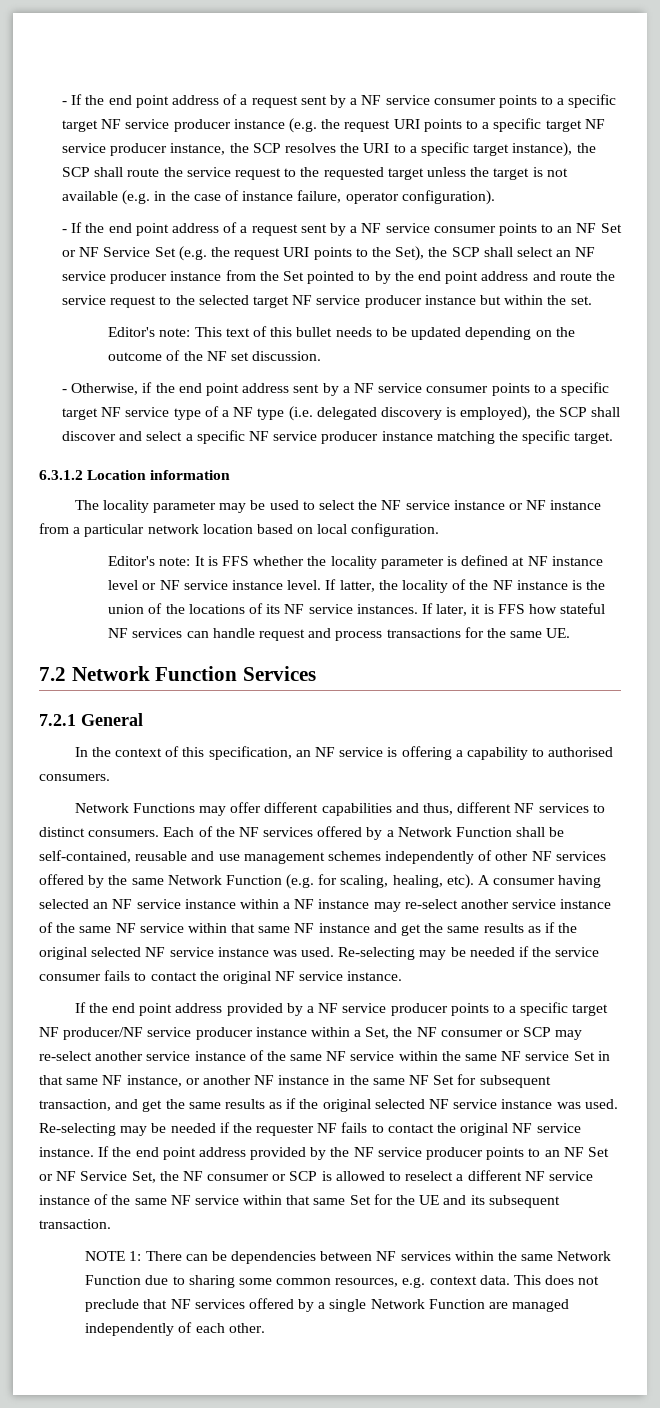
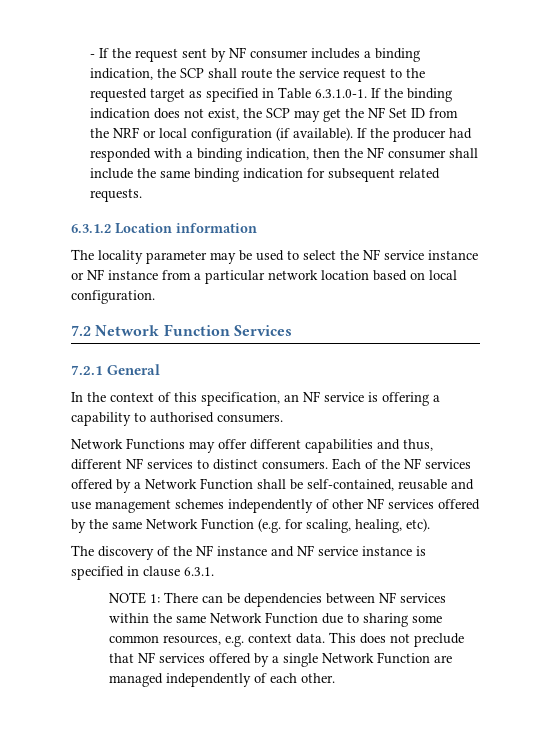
[62,94,617,108] [62,118,605,133] [62,142,573,157] - If the end point address of a request sent by a NF service consumer points to a specific target NF service producer instance (e.g. the request URI points to a specific target NF service producer instance, the SCP resolves the URI to a specific target instance), -> [90,47,421,62] [90,68,154,80] - If the request sent by NF consumer includes a binding indication,
[426,167,568,180] [62,190,495,205] [62,222,622,236] [62,246,596,261] [62,270,615,284] [62,295,592,308] [108,326,575,340] [108,350,322,361] [62,382,610,396] [62,406,620,421] [62,430,614,444] unless the target is not available (e.g. in the case of instance failure, operator configuration). // - If the end point address of a request sent by a NF service consumer points to an NF Set or NF Service Set (e.g. the request URI points to the Set), the SCP shall select an NF service producer instance from the Set pointed to by the end point address and route the service request to the selected target NF service producer instance but within the set. // Editor's note: This text of this bullet needs to be updated depending on the outcome of the NF set discussion. // - Otherwise, if the end point address sent by a NF service consumer points to a specific target NF service type of a NF type (i.e. delegated discovery is employed), the SCP shall discover and select a specific NF service producer instance matching the specific target. -> [189,87,453,102] [90,107,459,122] [90,127,473,142] [90,147,479,162] [90,168,441,182] [90,188,143,202] as specified in Table 6.3.1.0-1. If the binding indication does not exist, the SCP may get the NF Set ID from the NRF or local configuration (if available). If the producer had responded with a binding indication, then the NF consumer shall include the same binding indication for subsequent related requests.
[108,555,603,569] [108,579,606,593] [108,603,606,616] [108,627,571,641] // Editor's note: It is FFS whether the locality parameter is defined at NF instance level or NF service instance level. If latter, the locality of the NF instance is the union of the locations of its NF service instances. If later, it is FFS how stateful NF services can handle request and process transactions for the same UE. -> (155, 297) none
[478,875,602,888] [39,899,612,912] [39,922,578,936] [39,946,600,960] [39,970,403,984] [74,1002,609,1016] [39,1027,583,1040] [39,1050,610,1061] [39,1074,551,1088] [39,1098,618,1112] [39,1122,581,1136] [39,1146,609,1160] [39,1170,593,1183] [39,1194,560,1208] [39,1219,111,1229] A consumer having selected an NF service instance within a NF instance may re-select another service instance of the same NF service within that same NF instance and get the same results as if the original selected NF service instance was used. Re-selecting may be needed if the service consumer fails to contact the original NF service instance. // If the end point address provided by a NF service producer points to a specific target NF producer/NF service producer instance within a Set, the NF consumer or SCP may re-select another service instance of the same NF service within the same NF service Set in that same NF instance, or another NF instance in the same NF Set for subsequent transaction, and get the same results as if the original selected NF service instance was used. Re-selecting may be needed if the requester NF fails to contact the original NF service instance. If the end point address provided by the NF service producer points to an NF Set or NF Service Set, the NF consumer or SCP is allowed to reselect a different NF service instance of the same NF service within that same Set for the UE and its subsequent transaction. -> [71,545,426,560] [71,566,214,580] // The discovery of the NF instance and NF service instance is specified in clause 6.3.1.

